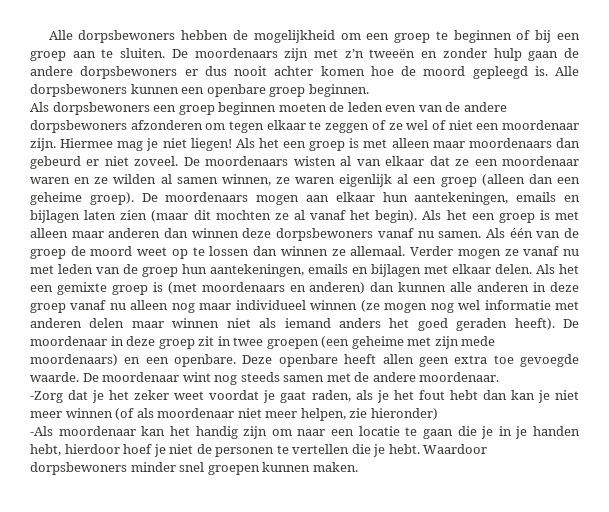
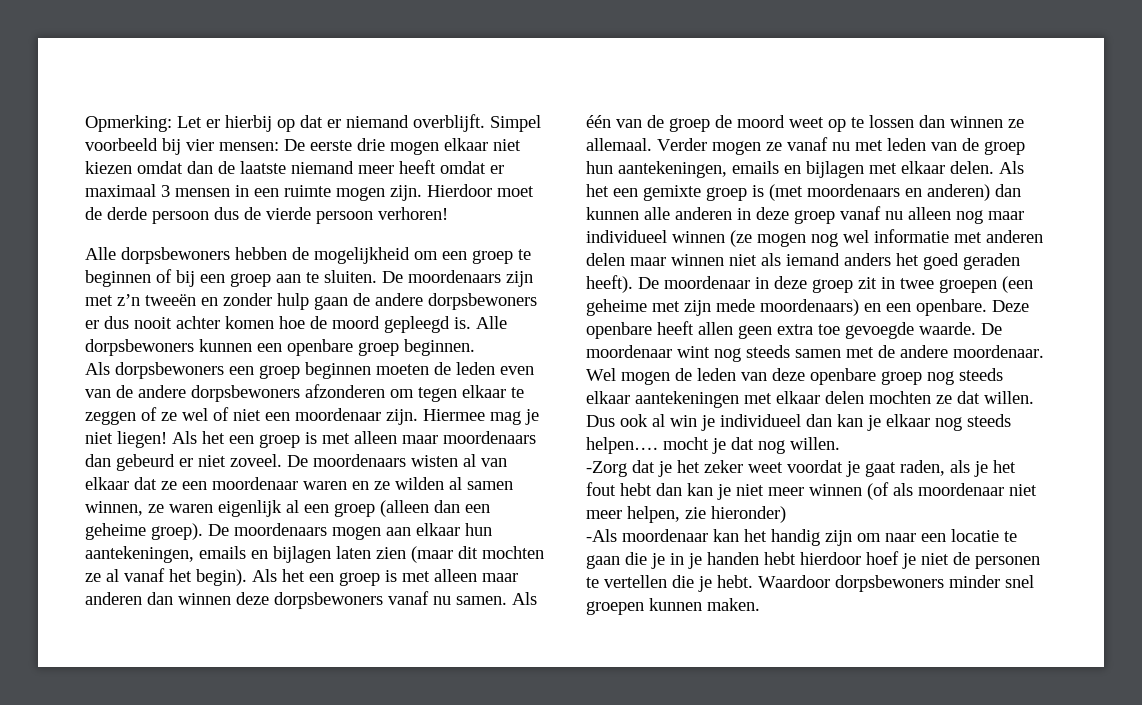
(48, 35) none -> [85,114,541,132] [85,138,521,155] [85,160,504,174] [85,184,534,201] [85,207,448,224] Opmerking: Let er hierbij op dat er niemand overblijft. Simpel voorbeeld bij vier mensen: De eerste drie mogen elkaar niet kiezen omdat dan de laatste niemand meer heeft omdat er maximaal 3 mensen in een ruimte mogen zijn. Hierdoor moet de derde persoon dus de vierde persoon verhoren! //
(500, 377) none -> [586,368,1003,385] [586,391,1034,408] [586,414,1011,431] [586,437,840,454] Wel mogen de leden van deze openbare groep nog steeds elkaar aantekeningen met elkaar delen mochten ze dat willen. Dus ook al win je individueel dan kan je elkaar nog steeds helpen…. mocht je dat nog willen.
[30,444,61,456] hebt, -> [764,552,796,565] hebt

